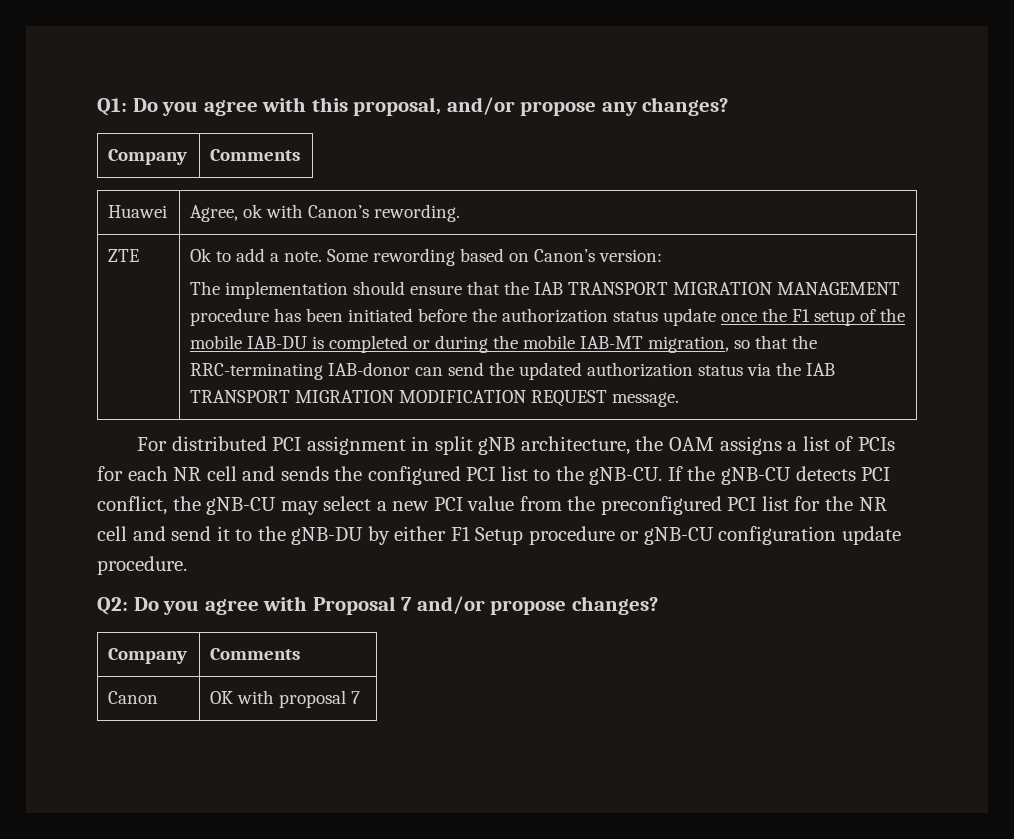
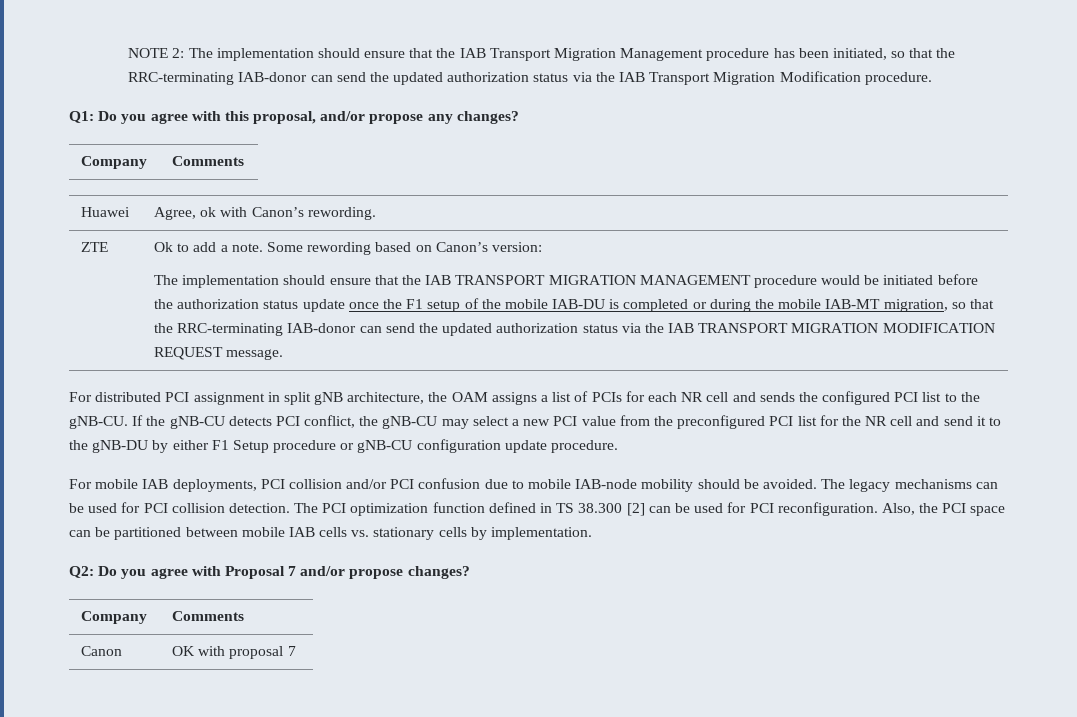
(97, 107) none -> [128,48,956,61] [128,71,932,85] NOTE 2: The implementation should ensure that the IAB Transport Migration Management procedure has been initiated, so that the RRC-terminating IAB-donor can send the updated authorization status via the IAB Transport Migration Modification procedure. //
[274,308,344,322] has been -> [821,275,880,285] would be
(187, 565) none -> [69,478,998,492] [69,502,1006,516] [69,527,593,540] // For mobile IAB deployments, PCI collision and/or PCI confusion due to mobile IAB-node mobility should be avoided. The legacy mechanisms can be used for PCI collision detection. The PCI optimization function defined in TS 38.300 [2] can be used for PCI reconfiguration. Also, the PCI space can be partitioned between mobile IAB cells vs. stationary cells by implementation.

